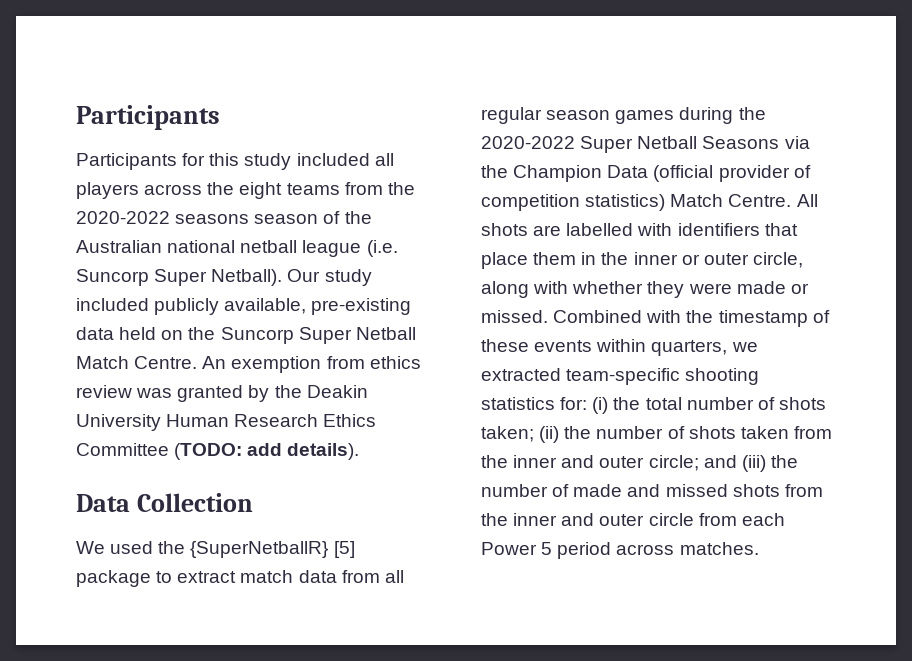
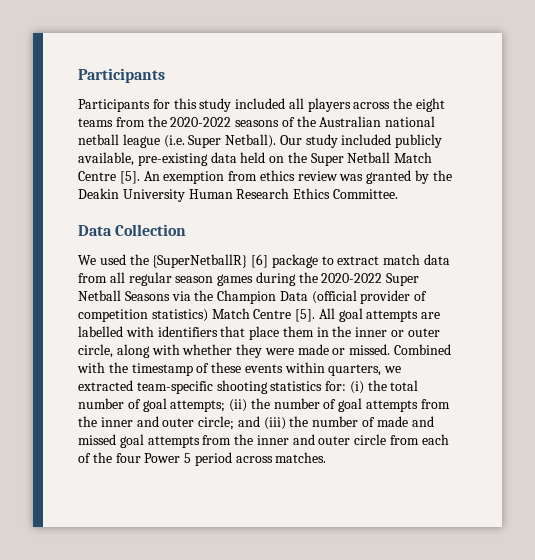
[254,214,319,224] season -> (280, 123) none
[76,269,149,286] Suncorp -> (185, 141) none
[220,327,294,344] Suncorp -> (307, 157) none
[134,356,198,369] Centre. -> [78,171,140,184] Centre [5].
[76,443,360,460] Committee (TODO: add details). -> [332,189,398,199] Committee.
[333,541,355,558] [5] -> [251,254,269,268] [6]
[728,194,818,207] [481,223,528,236] Centre. All shots -> [253,308,419,322] Centre [5]. All goal attempts
[778,397,826,410] [481,426,534,442] shots taken; -> [142,398,226,412] goal attempts;
[688,426,789,439] shots taken -> [338,398,419,412] goal attempts
[732,484,780,497] shots -> [119,434,200,448] goal attempts
(785, 519) none -> [78,452,141,463] of the four

